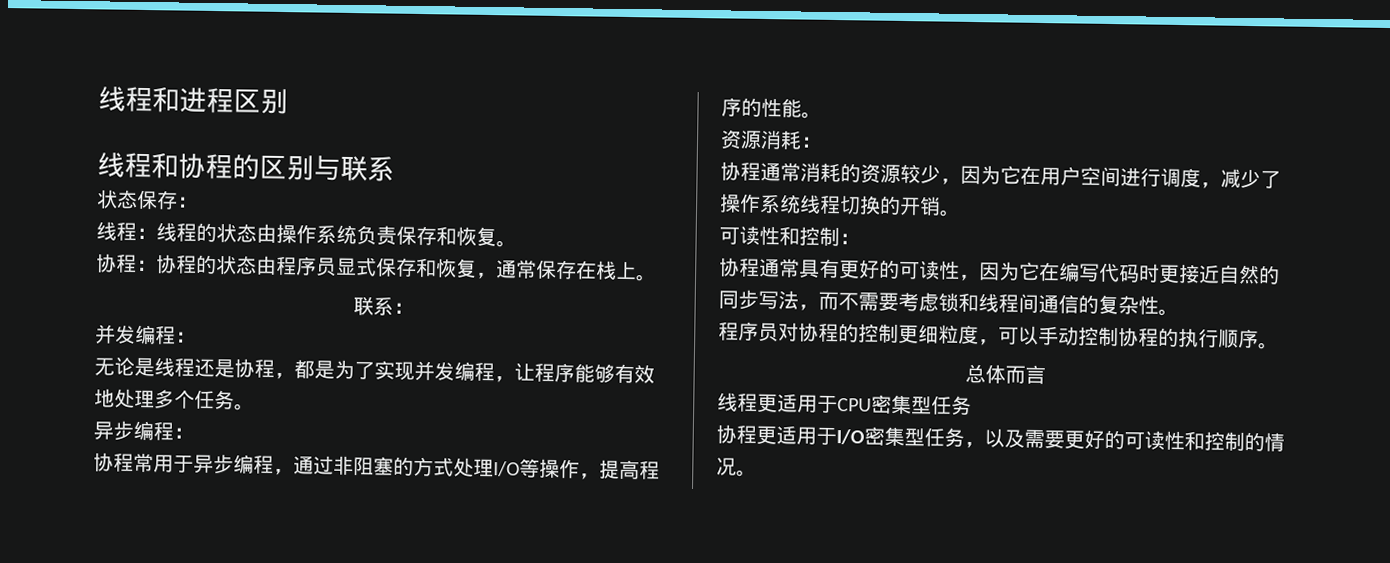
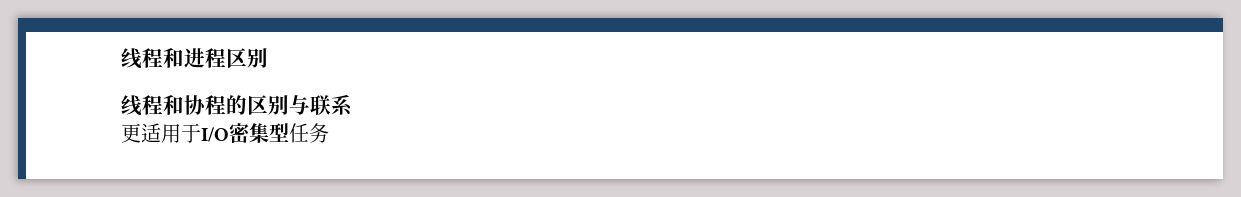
[96,189,198,210] [96,221,517,248] [96,253,657,282] [352,296,414,316] [95,324,196,345] [94,356,655,384] [94,388,255,411] [93,420,194,441] [93,452,660,480] [721,97,822,119] [720,129,822,150] [720,161,1281,189] [720,193,961,217] [719,225,860,247] [719,257,1280,285] [718,289,1179,317] [718,321,1279,350] [964,363,1046,385] [717,392,972,416] [716,424,757,444] 状态保存： // 线程：线程的状态由操作系统负责保存和恢复。 // 协程：协程的状态由程序员显式保存和恢复，通常保存在栈上。 // 联系： // 并发编程： // 无论是线程还是协程，都是为了实现并发编程，让程序能够有效地处理多个任务。 // 异步编程： // 协程常用于异步编程，通过非阻塞的方式处理I/O等操作，提高程序的性能。 // 资源消耗： // 协程通常消耗的资源较少，因为它在用户空间进行调度，减少了操作系统线程切换的开销。 // 可读性和控制： // 协程通常具有更好的可读性，因为它在编写代码时更接近自然的同步写法，而不需要考虑锁和线程间通信的复杂性。 // 程序员对协程的控制更细粒度，可以手动控制协程的执行顺序。 // 总体而言 // 线程更适用于CPU密集型任务 // 协程 -> (352, 105) none
[964,428,1285,452] [716,457,757,477] ，以及需要更好的可读性和控制的情况。 -> (329, 133) none

